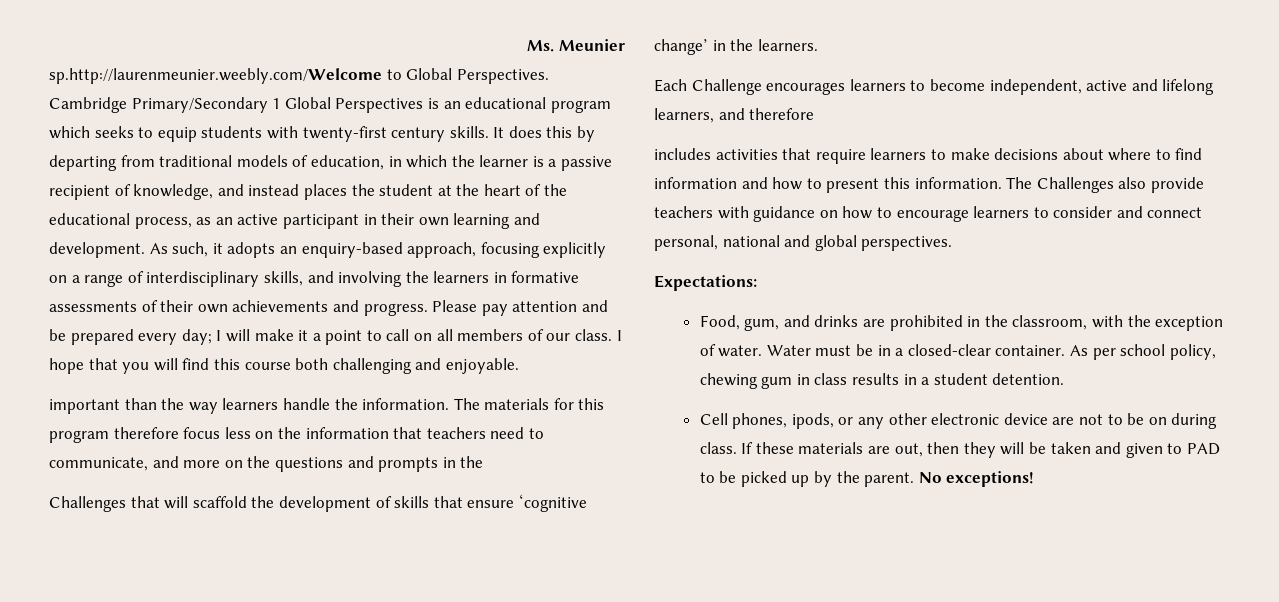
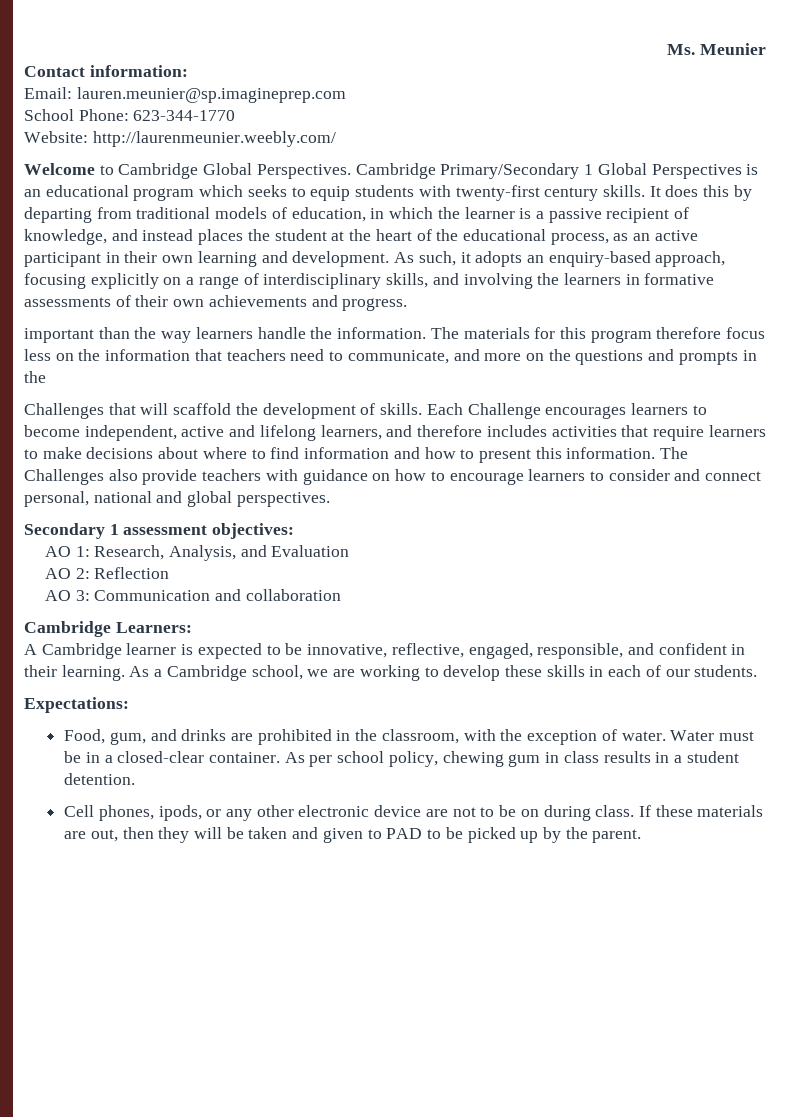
[49,68,402,84] sp.http://laurenmeunier.weebly.com/Welcome to -> [24,65,188,77] [24,87,346,103] [24,109,236,121] [24,131,336,147] [24,163,199,179] Contact information: // Email: lauren.meunier@sp.imagineprep.com // School Phone: 623-344-1770 // Website: http://laurenmeunier.weebly.com/ // Welcome to Cambridge
[432,300,608,316] [49,329,622,345] [49,358,519,374] Please pay attention and be prepared every day; I will make it a point to call on all members of our class. I hope that you will find this course both challenging and enjoyable. -> (408, 304) none
[394,494,587,512] [654,39,818,55] skills that ensure ‘cognitive change’ in the learners. // -> [380,403,423,415] skills.
(815, 114) // -> (483, 431) none
(953, 243) none -> [24,523,295,539] [44,545,350,561] [44,567,170,579] [44,589,341,601] [24,621,192,637] [24,643,746,659] [24,665,758,681] // Secondary 1 assessment objectives: // AO 1: Research, Analysis, and Evaluation // AO 2: Reflection // AO 3: Communication and collaboration // Cambridge Learners: // A Cambridge learner is expected to be innovative, reflective, engaged, responsible, and confident in their learning. As a Cambridge school, we are working to develop these skills in each of our students.
[918,471,1035,487] No exceptions! -> (642, 836) none

